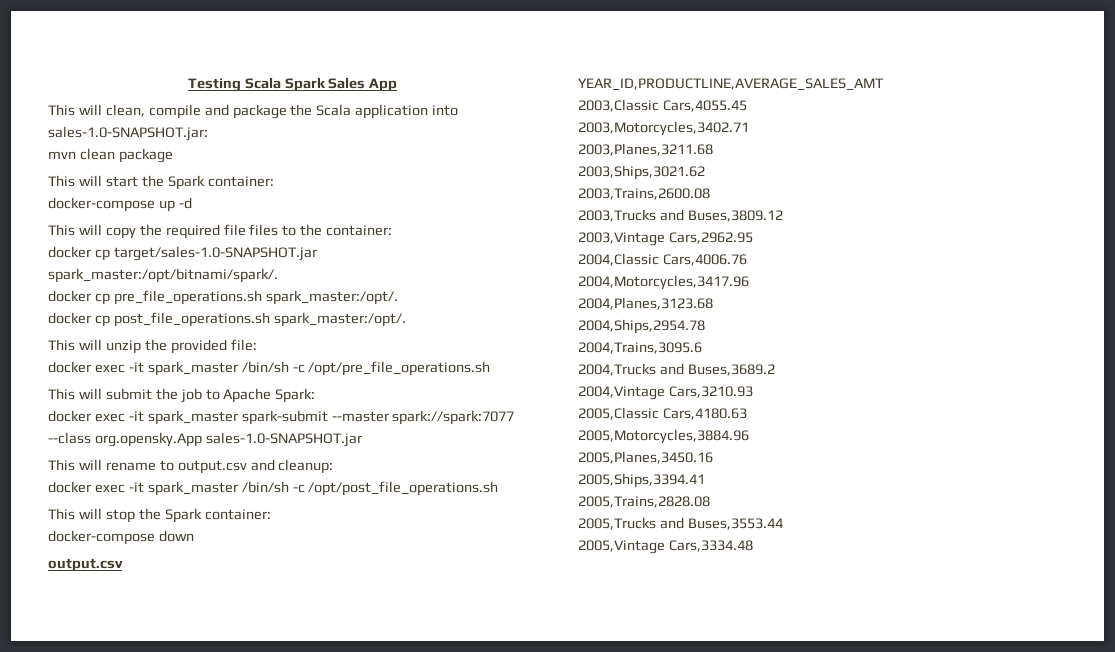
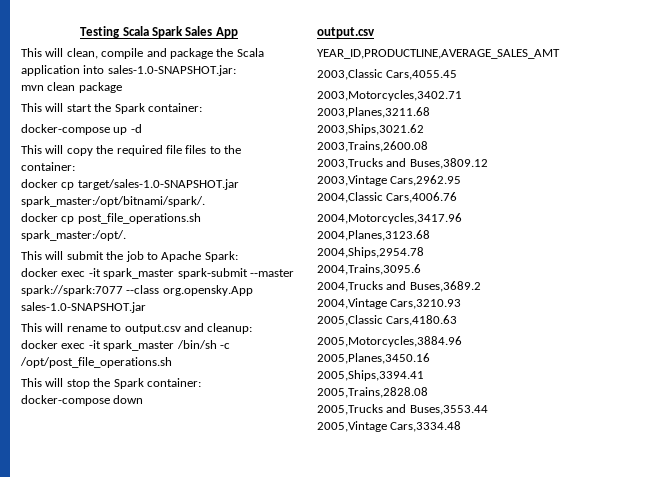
[48,290,398,305] // docker cp pre_file_operations.sh spark_master:/opt/. -> (205, 201) none
[48,339,257,354] [48,361,491,376] // This will unzip the provided file: // docker exec -it spark_master /bin/sh -c /opt/pre_file_operations.sh -> (126, 235) none

